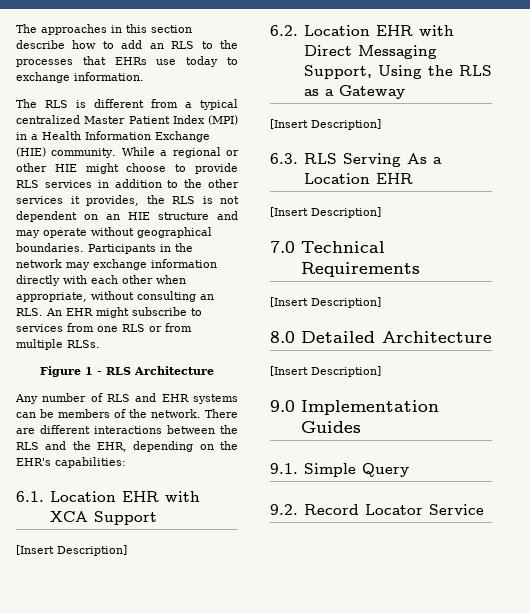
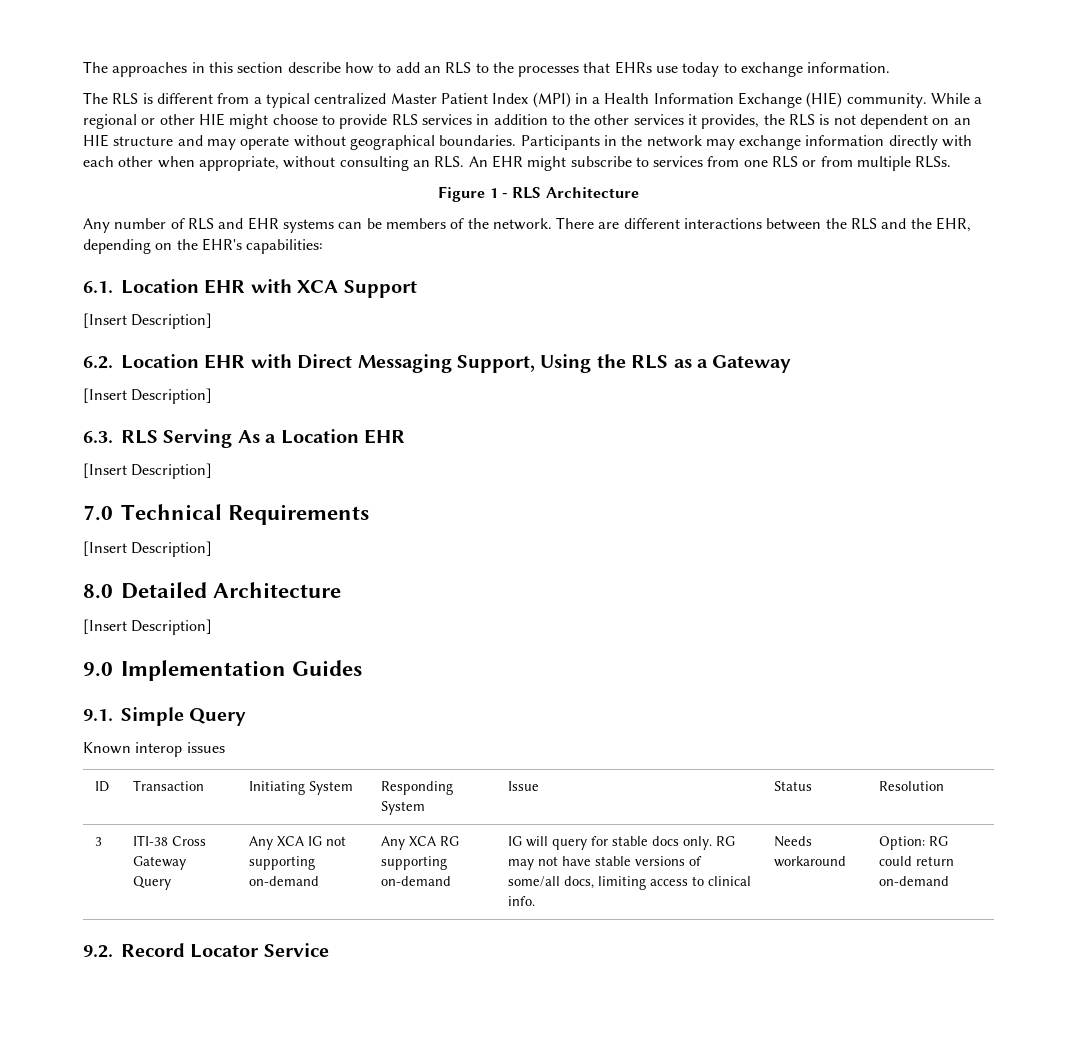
(409, 470) none -> [83,742,225,757] [94,781,109,792] [132,780,204,791] [248,781,353,795] [380,781,453,795] [380,801,425,815] [507,781,539,791] [773,781,812,791] [878,781,944,791] [94,837,102,846] [132,835,206,846] [132,856,186,870] [132,876,171,890] [248,836,346,850] [248,856,315,870] [248,876,319,886] [380,836,459,850] [380,856,447,870] [380,876,451,886] [507,836,735,850] [507,856,702,870] [507,876,751,890] [507,896,535,906] [773,836,812,847] [773,856,846,867] [878,836,948,850] [878,856,954,866] [878,876,949,886] // Known interop issues // ID | Transaction | Initiating System | Responding System | Issue | Status | Resolution // 3 | ITI-38 Cross Gateway Query | Any XCA IG not supporting on-demand | Any XCA RG supporting on-demand | IG will query for stable docs only. RG may not have stable versions of some/all docs, limiting access to clinical info. | Needs workaround | Option: RG could return on-demand

